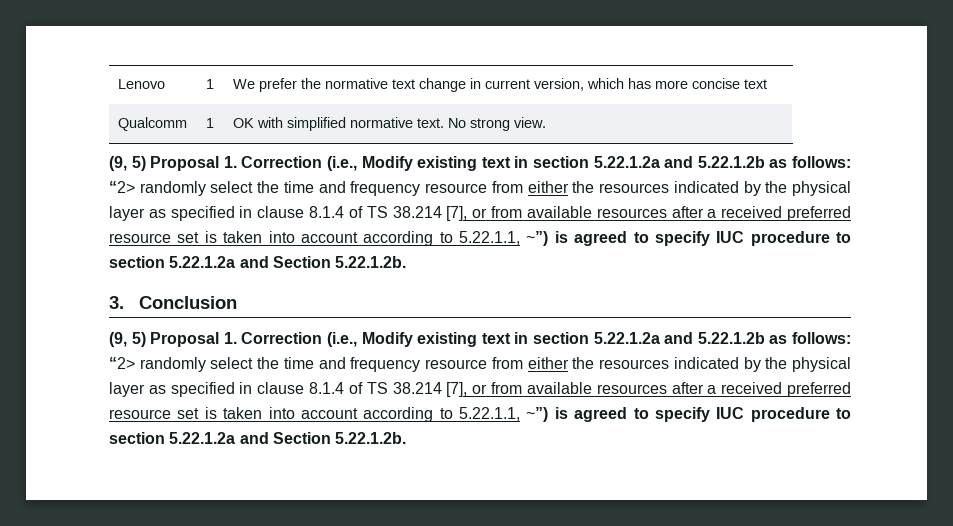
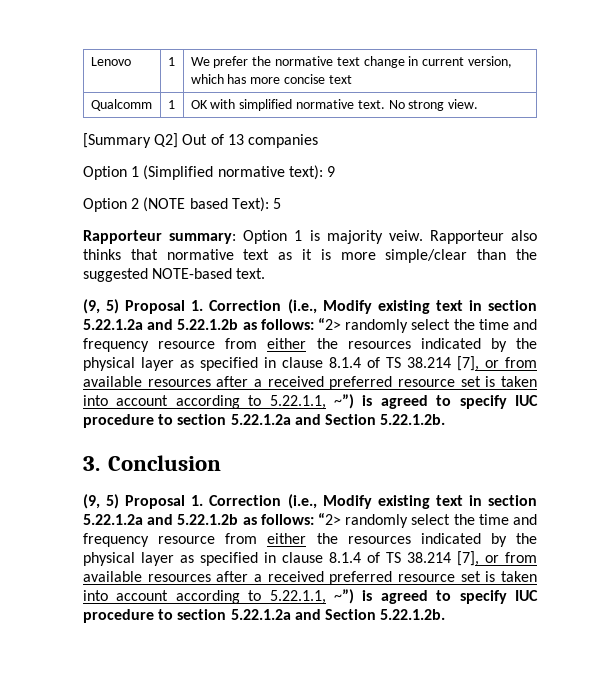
(547, 122) none -> [83,133,318,148] [83,165,335,180] [83,197,281,212] [83,230,537,244] [83,249,537,263] [83,268,266,282] // [Summary Q2] Out of 13 companies // Option 1 (Simplified normative text): 9 // Option 2 (NOTE based Text): 5 // Rapporteur summary: Option 1 is majority veiw. Rapporteur also thinks that normative text as it is more simple/clear than the suggested NOTE-based text.

